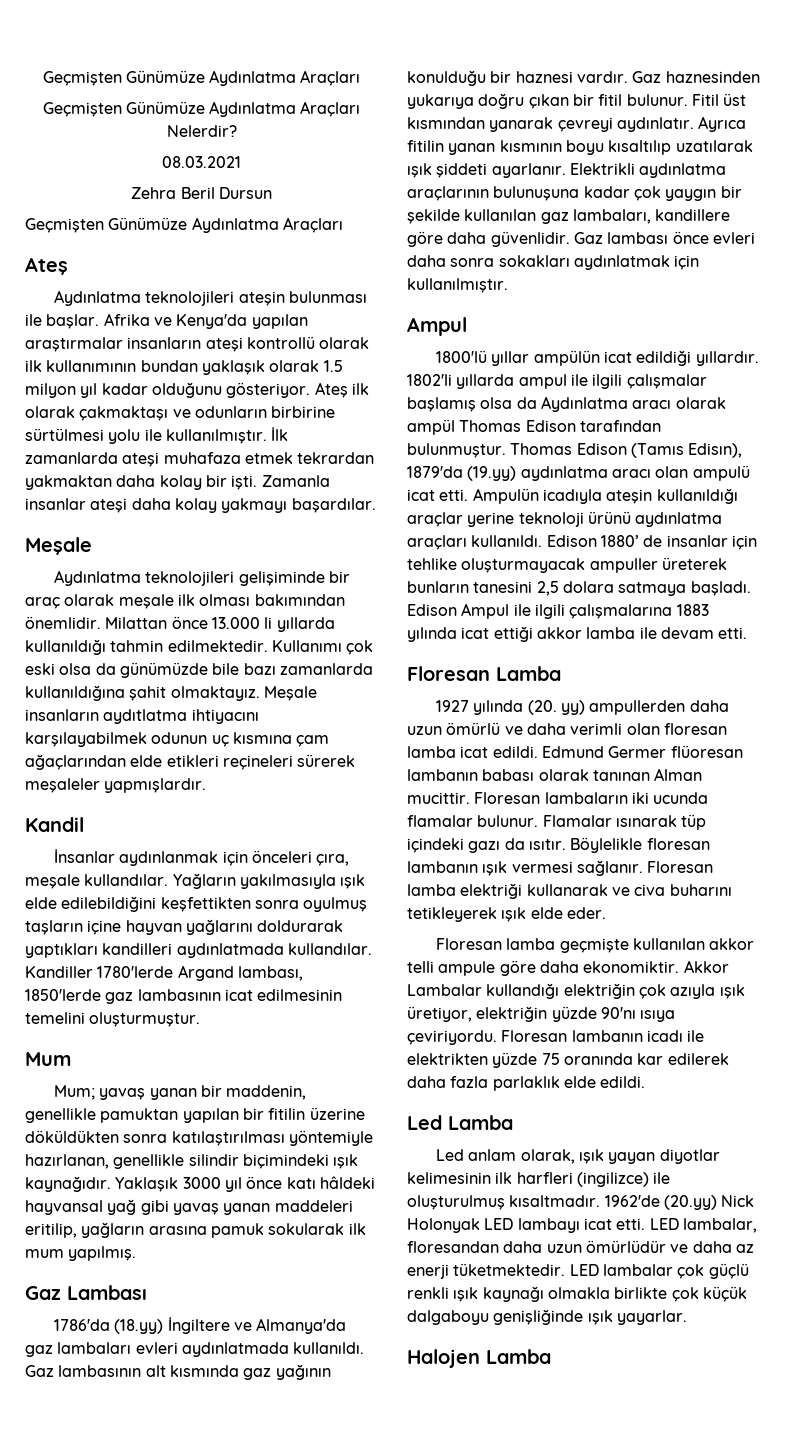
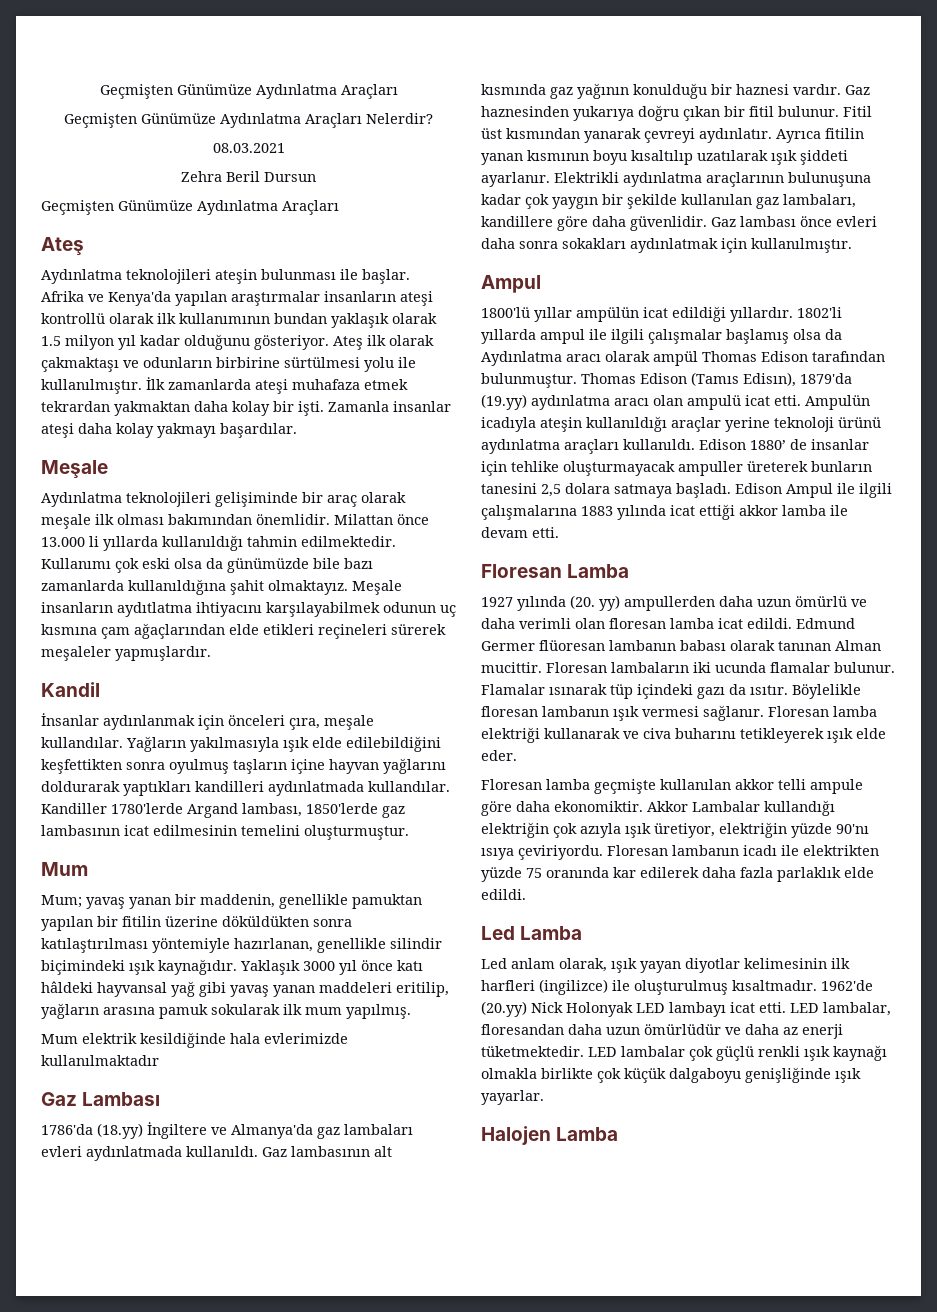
(137, 1253) none -> [41,1032,348,1048] [41,1055,159,1066] // Mum elektrik kesildiğinde hala evlerimizde kullanılmaktadır

